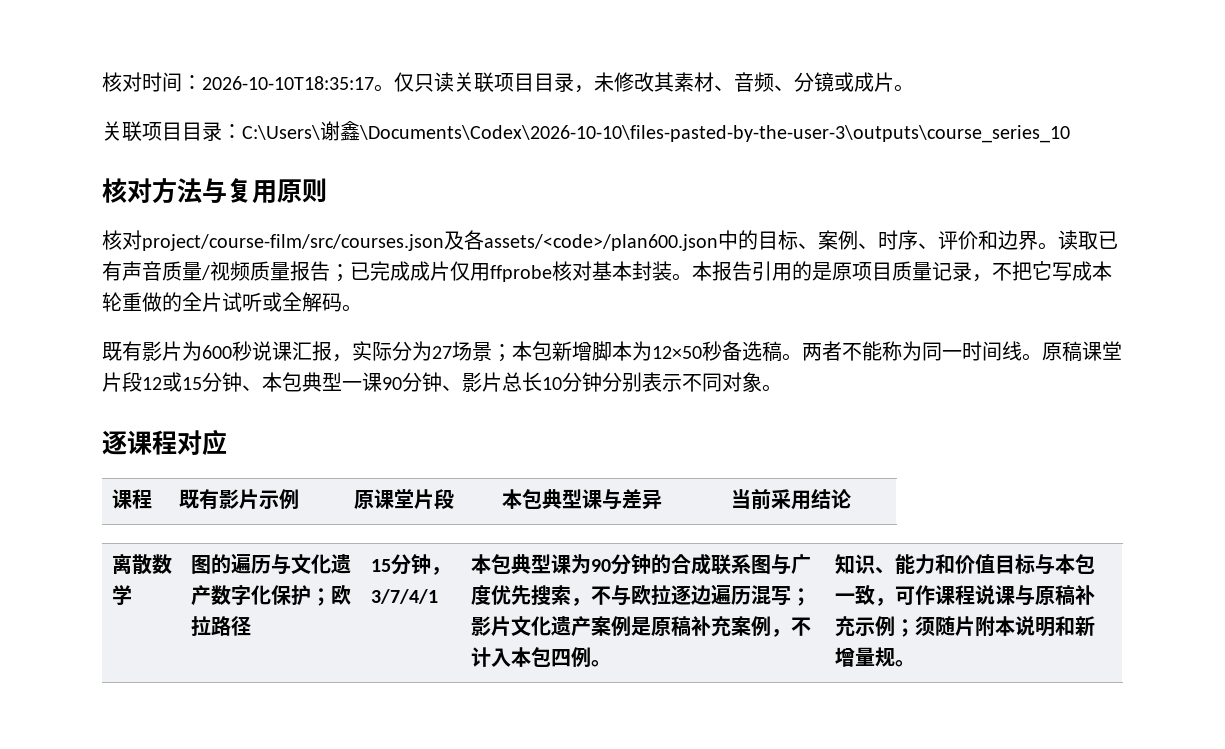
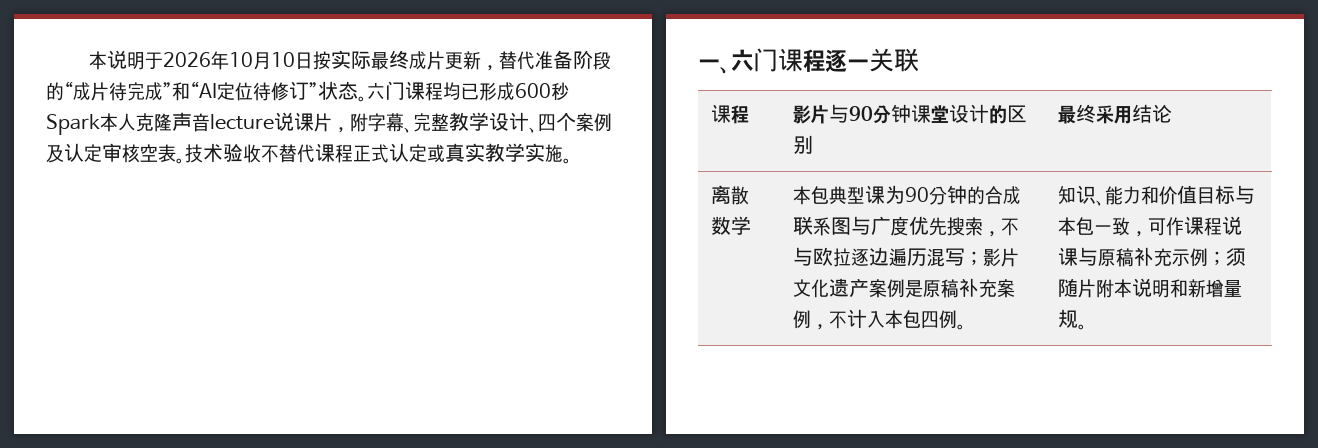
[102,72,914,93] [102,121,1070,143] [102,178,327,204] [102,230,1118,251] [102,261,1112,282] [102,292,362,312] [102,341,1122,362] [102,372,782,392] [102,429,227,455] [111,489,152,509] [178,489,299,509] [353,489,454,509] [501,489,662,510] [730,489,851,510] [111,554,172,574] [111,585,132,605] [190,554,351,575] [190,585,351,606] [190,616,251,636] [370,554,451,575] [370,589,438,604] 核对时间：2026-10-10T18:35:17。仅只读关联项目目录，未修改其素材、音频、分镜或成片。 // 关联项目目录：C:\Users\谢鑫\Documents\Codex\2026-10-10\files-pasted-by-the-user-3\outputs\course_series_10 // 核对方法与复用原则 // 核对project/course-film/src/courses.json及各assets/<code>/plan600.json中的目标、案例、时序、评价和边界。读取已有声音质量/视频质量报告；已完成成片仅用ffprobe核对基本封装。本报告引用的是原项目质量记录，不把它写成本轮重做的全片试听或全解码。 // 既有影片为600秒说课汇报，实际分为27场景；本包新增脚本为12×50秒备选稿。两者不能称为同一时间线。原稿课堂片段12或15分钟、本包典型一课90分钟、影片总长10分钟分别表示不同对象。 // 逐课程对应 // 课程 | 既有影片示例 | 原课堂片段 | 本包典型课与差异 | 当前采用结论 // 离散数学 | 图的遍历与文化遗产数字化保护；欧拉路径 | 15分钟，3/7/4/1 -> [88,50,611,71] [46,81,569,102] [46,112,612,135] [46,143,572,164] [698,48,919,74] [711,104,750,124] [793,104,1028,124] [793,135,814,154] [1058,104,1173,124] [711,185,750,205] [711,216,752,235] 本说明于2026年10月10日按实际最终成片更新，替代准备阶段的“成片待完成”和“AI定位待修订”状态。六门课程均已形成600秒Spark本人克隆声音lecture说课片，附字幕、完整教学设计、四个案例及认定审核空表。技术验收不替代课程正式认定或真实教学实施。 // 一、六门课程逐一关联 // 课程 | 影片与90分钟课堂设计的区别 | 最终采用结论 // 离散数学

